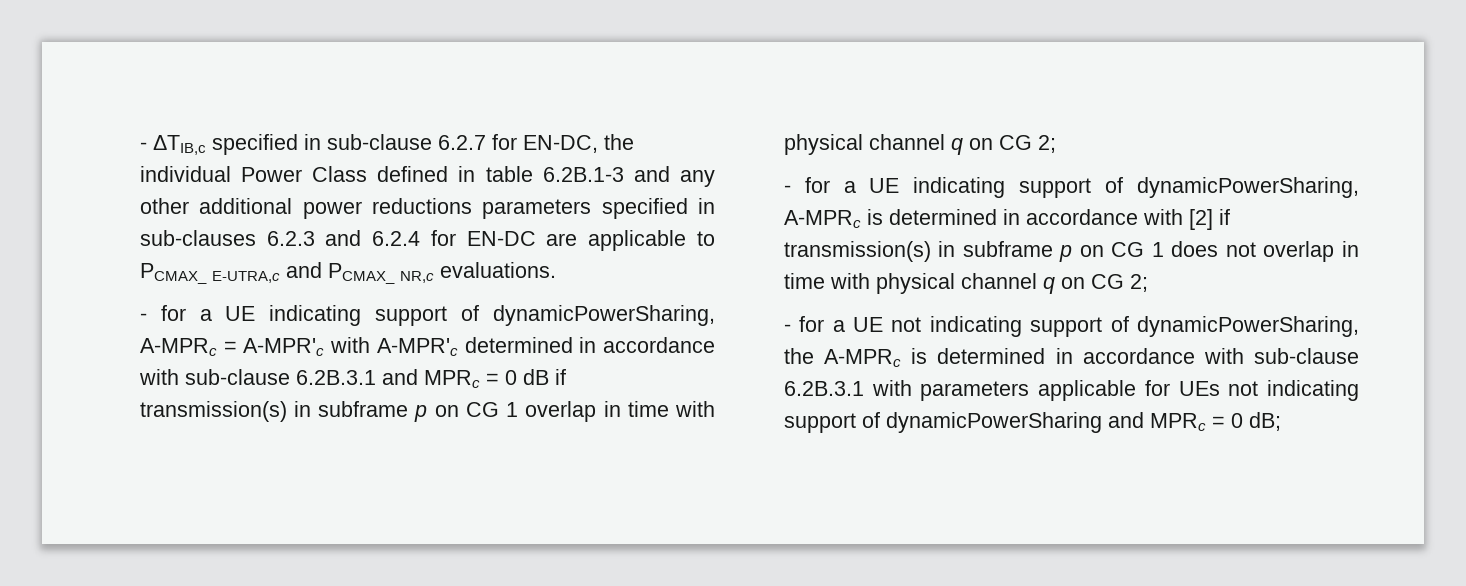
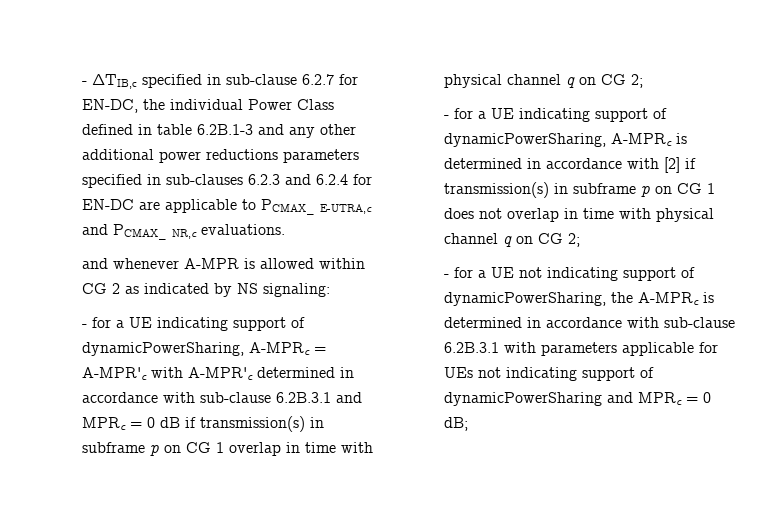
(556, 270) none -> [82,258,366,269] [82,283,331,297] // and whenever A-MPR is allowed within CG 2 as indicated by NS signaling:

